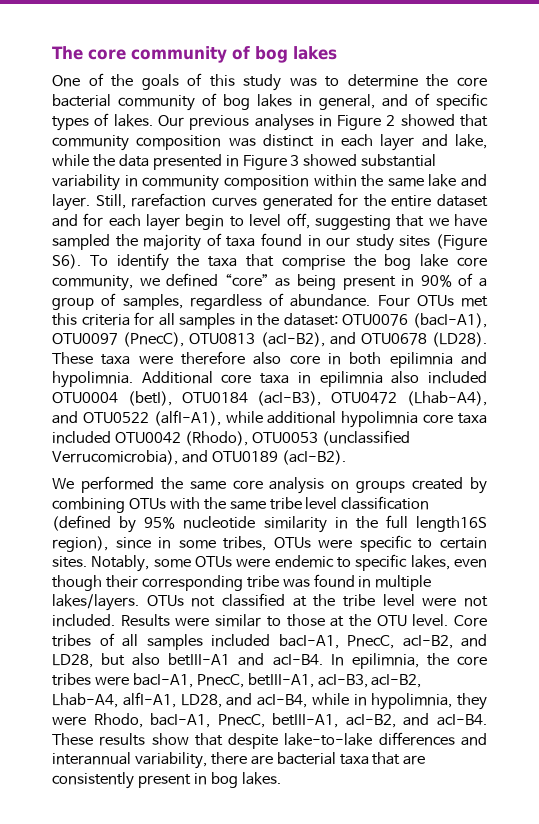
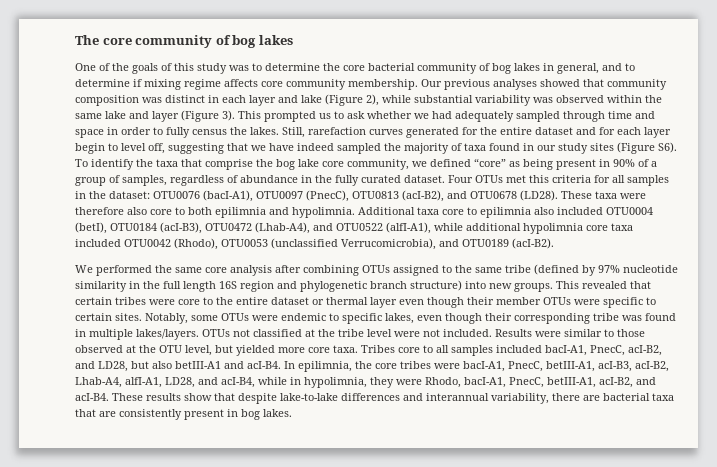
[415,93,488,110] [52,113,396,131] of specific types of lakes. Our previous analyses in Figure 2 -> [625,63,635,71] [75,79,537,90] to determine if mixing regime affects core community membership. Our previous analyses
[455,134,487,149] [52,154,437,170] [52,174,309,191] lake, while the data presented in Figure 3 showed substantial variability in community composition -> [301,94,604,106] lake (Figure 2), while substantial variability was observed
[52,194,90,211] layer. -> [152,110,655,122] [75,127,279,138] layer (Figure 3). This prompted us to ask whether we had adequately sampled through time and space in order to fully census the lakes.
(488, 220) none -> [297,143,334,151] indeed
[290,294,371,307] abundance. -> [240,175,445,186] abundance in the fully curated dataset.
[328,353,341,365] in -> [175,207,185,215] to
[221,372,311,384] core taxa in -> [417,207,477,215] taxa core to
[331,477,488,494] [52,497,200,513] on groups created by combining OTUs with -> [275,265,452,276] after combining OTUs assigned to
[305,496,430,510] level classification -> (531, 269) none
[144,516,176,529] 95% -> [598,265,620,273] 97%
[416,516,487,532] [52,536,267,552] length16S region), since in some tribes, -> [183,280,651,292] [75,297,541,308] length 16S region and phylogenetic branch structure) into new groups. This revealed that certain tribes were core to the entire dataset or thermal layer even though their member
(325, 620) none -> [75,345,123,353] observed
[412,614,487,627] [52,633,115,647] level. Core tribes of -> [185,345,433,356] level, but yielded more core taxa. Tribes core to

